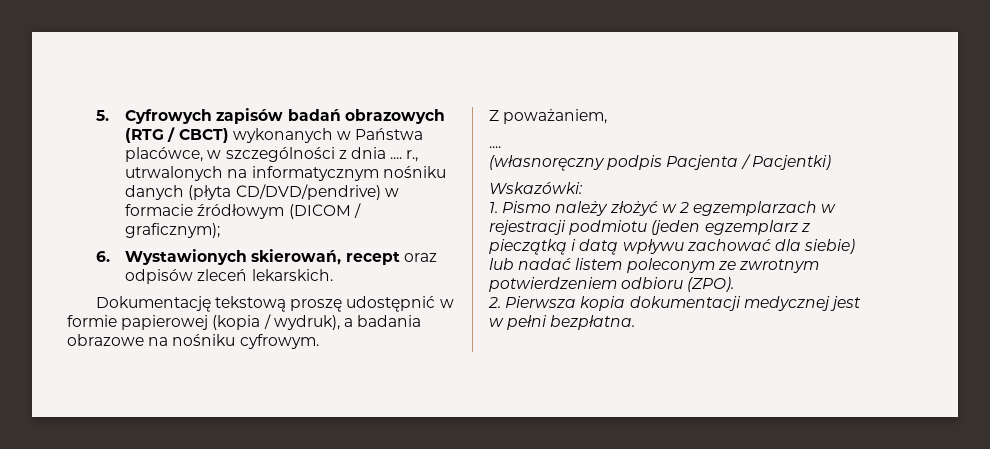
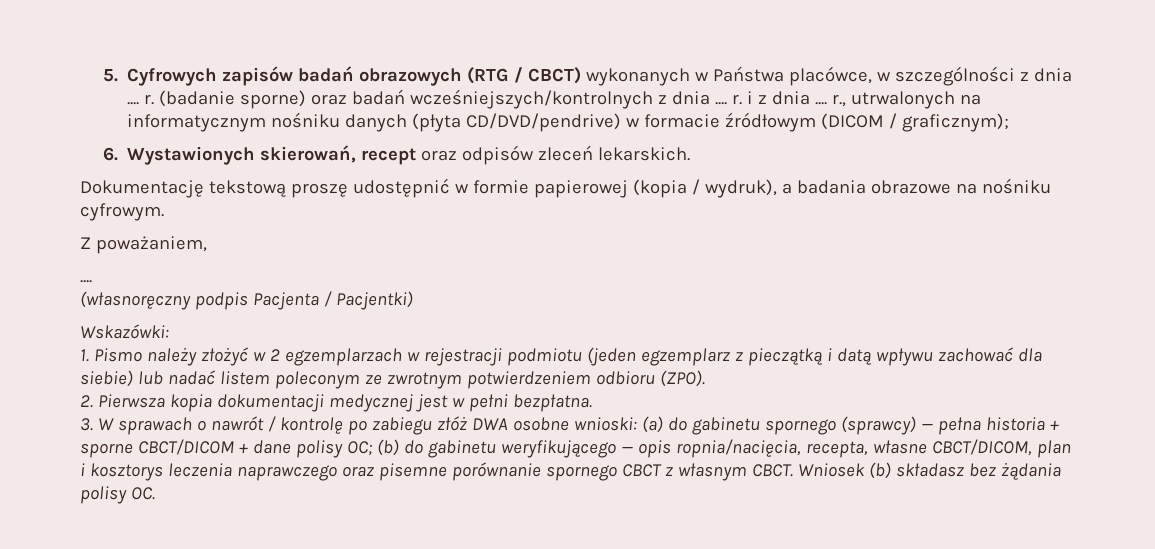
(403, 158) none -> [144,89,828,109] r. (badanie sporne) oraz badań wcześniejszych/kontrolnych z dnia .... r. i z dnia ....
(636, 322) none -> [80,416,1059,435] [80,439,1071,458] [80,462,1061,481] [80,486,155,504] // 3. W sprawach o nawrót / kontrolę po zabiegu złóż DWA osobne wnioski: (a) do gabinetu spornego (sprawcy) — pełna historia + sporne CBCT/DICOM + dane polisy OC; (b) do gabinetu weryfikującego — opis ropnia/nacięcia, recepta, własne CBCT/DICOM, plan i kosztorys leczenia naprawczego oraz pisemne porównanie spornego CBCT z własnym CBCT. Wniosek (b) składasz bez żądania polisy OC.

